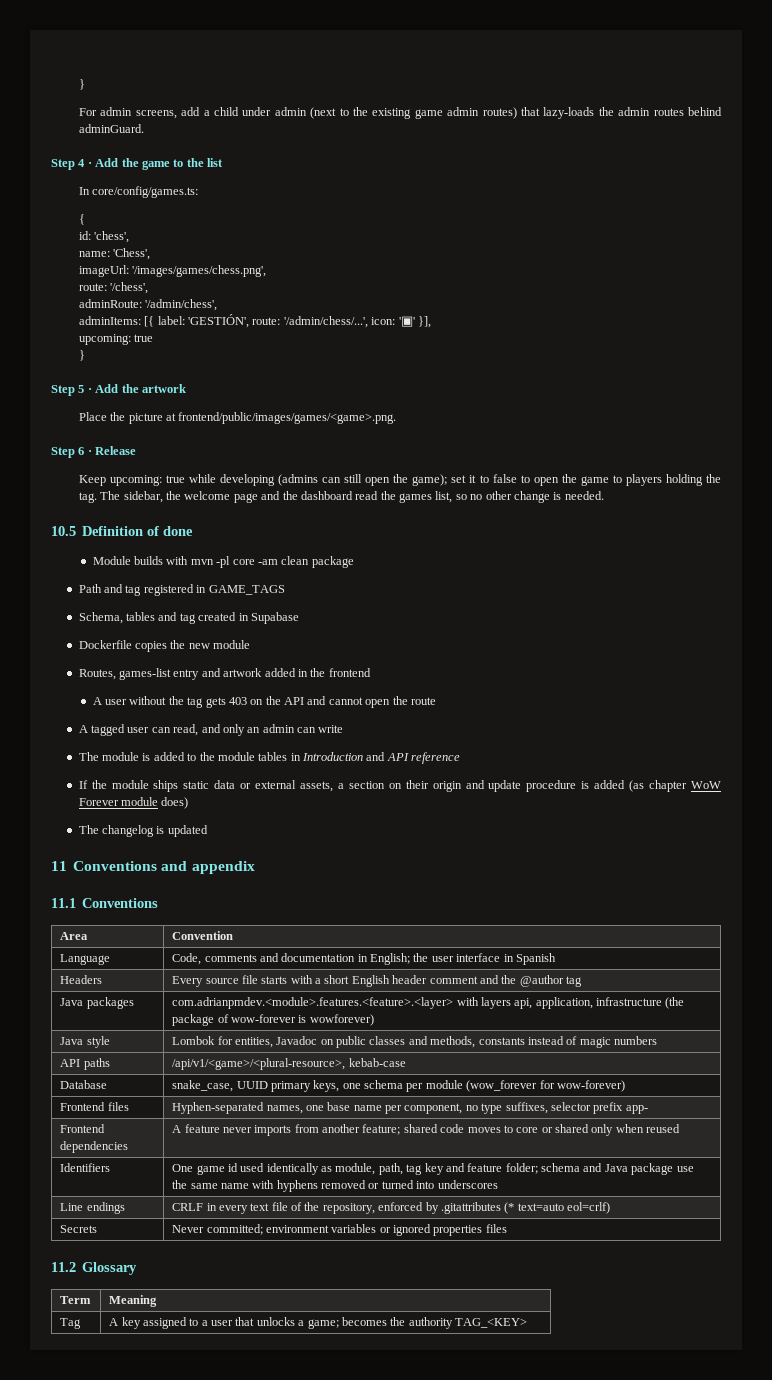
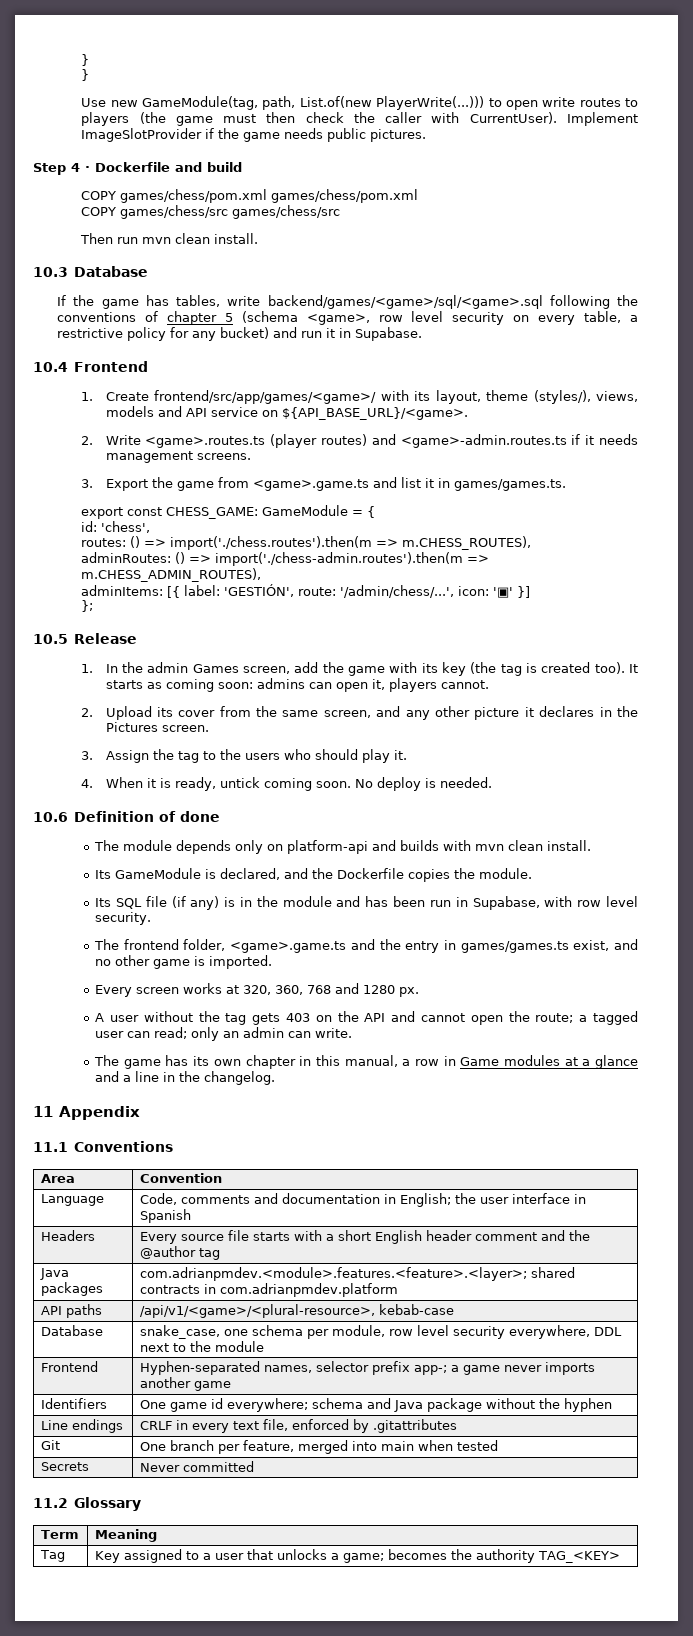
[78,79,85,90] [78,107,722,119] [78,124,144,133] [51,158,223,170] [78,186,199,198] [78,214,85,225] [78,231,130,243] [78,248,151,260] [78,265,267,277] [78,282,149,294] [78,299,218,311] } // For admin screens, add a child under admin (next to the existing game admin routes) that lazy-loads the admin routes behind adminGuard. // Step 4 · Add the game to the list // In core/config/games.ts: // { // id: 'chess', // name: 'Chess', // imageUrl: '/images/games/chess.png', // route: '/chess', // adminRoute: '/admin/chess', -> [81,54,90,66] [81,69,90,81] [81,96,638,110] [81,112,638,126] [81,128,427,142] [33,162,242,175] [81,189,419,203] [81,205,341,219] [80,233,259,244] [33,266,149,277] [57,295,638,309] [57,311,638,325] [57,327,423,341] [33,361,149,372] [81,390,638,404] [105,406,468,420] [81,434,638,448] [105,451,251,463] [81,477,566,491] [81,505,376,519] [81,521,151,533] [81,536,532,550] [81,552,490,566] [81,568,262,582] } // } // Use new GameModule(tag, path, List.of(new PlayerWrite(...))) to open write routes to players (the game must then check the caller with CurrentUser). Implement ImageSlotProvider if the game needs public pictures. // Step 4 · Dockerfile and build // COPY games/chess/pom.xml games/chess/pom.xml // COPY games/chess/src games/chess/src // Then run mvn clean install. // 10.3 Database // If the game has tables, write backend/games/<game>/sql/<game>.sql following the conventions of chapter 5 (schema <game>, row level security on every table, a restrictive policy for any bucket) and run it in Supabase. // 10.4 Frontend // 1. Create frontend/src/app/games/<game>/ with its layout, theme (styles/), views, models and API service on ${API_BASE_URL}/<game>. // 2. Write <game>.routes.ts (player routes) and <game>-admin.routes.ts if it needs management screens. // 3. Export the game from <game>.game.ts and list it in games/games.ts. // export const CHESS_GAME: GameModule = { // id: 'chess', // routes: () => import('./chess.routes').then(m => m.CHESS_ROUTES), // adminRoutes: () => import('./chess-admin.routes').then(m => m.CHESS_ADMIN_ROUTES),
[417,316,431,328] [78,334,154,345] [78,350,85,361] [51,384,186,396] [78,412,397,424] [51,446,137,458] [78,474,721,486] [78,491,550,503] }], // upcoming: true // } // Step 5 · Add the artwork // Place the picture at frontend/public/images/games/<game>.png. // Step 6 · Release // Keep upcoming: true while developing (admins can still open the game); set it to false to open the game to players holding the tag. The sidebar, the welcome page and the dashboard read the games list, so no other change -> [517,586,531,598] [81,600,94,612] [33,633,138,644] [81,662,638,676] [105,678,489,692] [81,706,639,720] [105,722,209,732] [81,749,407,763] [81,777,421,791] }] // }; // 10.5 Release // 1. In the admin Games screen, add the game with its key (the tag is created too). It starts as coming soon: admins can open it, players cannot. // 2. Upload its cover from the same screen, and any other picture it declares in the Pictures screen. // 3. Assign the tag to the users who should play it. // 4. When it is ready, untick coming soon. No deploy
[51,526,76,536] 10.5 -> [33,812,68,822] 10.6
[92,556,354,568] [78,584,285,596] [78,612,299,624] [78,640,251,652] [78,668,371,680] Module builds with mvn -pl core -am clean package // Path and tag registered in GAME_TAGS // Schema, tables and tag created in Supabase // Dockerfile copies the new module // Routes, games-list entry and artwork added in the frontend -> [94,840,592,854] [95,868,533,882] [95,896,638,910] [95,912,152,925] [94,939,638,953] [95,955,273,969] [95,983,420,997] The module depends only on platform-api and builds with mvn clean install. // Its GameModule is declared, and the Dockerfile copies the module. // Its SQL file (if any) is in the module and has been run in Supabase, with row level security. // The frontend folder, <game>.game.ts and the entry in games/games.ts exist, and no other game is imported. // Every screen works at 320, 360, 768 and 1280 px.
[410,697,436,705] [78,725,88,733] route // A -> [535,1013,588,1023] route; a
[173,724,221,736] read, and -> [154,1027,188,1039] read;
[318,725,344,733] [78,752,461,764] [78,780,721,792] [78,797,189,809] [78,825,208,837] [51,861,255,874] write // The module is added to the module tables in Introduction and API reference // If the module ships static data or external assets, a section on their origin and update procedure is added (as chapter WoW Forever module does) // The changelog is updated // 11 Conventions and appendix -> [315,1028,353,1038] [94,1055,638,1069] [95,1071,276,1085] [33,1106,141,1120] write. // The game has its own chapter in this manual, a row in Game modules at a glance and a line in the changelog. // 11 Appendix
[172,997,685,1009] [172,1014,374,1026] [60,1036,110,1048] [172,1036,658,1048] com.adrianpmdev.<module>.features.<feature>.<layer> with layers api, application, infrastructure (the package of wow-forever is wowforever) // Java style | Lombok for entities, Javadoc on public classes and methods, constants instead of magic numbers -> [139,1267,575,1281] [139,1283,398,1297] com.adrianpmdev.<module>.features.<feature>.<layer>; shared contracts in com.adrianpmdev.platform
[236,1080,625,1092] [60,1102,129,1111] UUID primary keys, one schema per module (wow_forever for wow-forever) // Frontend files -> [223,1325,622,1339] [139,1341,264,1352] [40,1361,98,1372] one schema per module, row level security everywhere, DDL next to the module // Frontend
[305,1102,648,1114] [60,1124,106,1133] [60,1141,129,1153] [172,1124,681,1136] [60,1163,111,1172] [172,1163,694,1175] [172,1180,498,1192] one base name per component, no type suffixes, selector prefix app- // Frontend dependencies | A feature never imports from another feature; shared code moves to core or shared only when reused // Identifiers | One game id used identically as module, path, tag key and feature folder; schema and Java package use the same name with hyphens removed or turned into underscores -> [315,1361,595,1375] [139,1377,231,1391] [40,1398,107,1409] [139,1398,612,1412] selector prefix app-; a game never imports another game // Identifiers | One game id everywhere; schema and Java package without the hyphen
[271,1202,375,1214] file of the repository, -> [262,1419,288,1431] file,
[504,1202,611,1214] [60,1225,98,1233] [172,1224,507,1236] (* text=auto eol=crlf) // Secrets | Never committed; environment variables or ignored properties files -> [40,1440,60,1450] [139,1440,498,1454] [40,1462,89,1471] [139,1461,254,1472] // Git | One branch per feature, merged into main when tested // Secrets | Never committed
[109,1317,141,1329] A key -> [94,1551,120,1563] Key

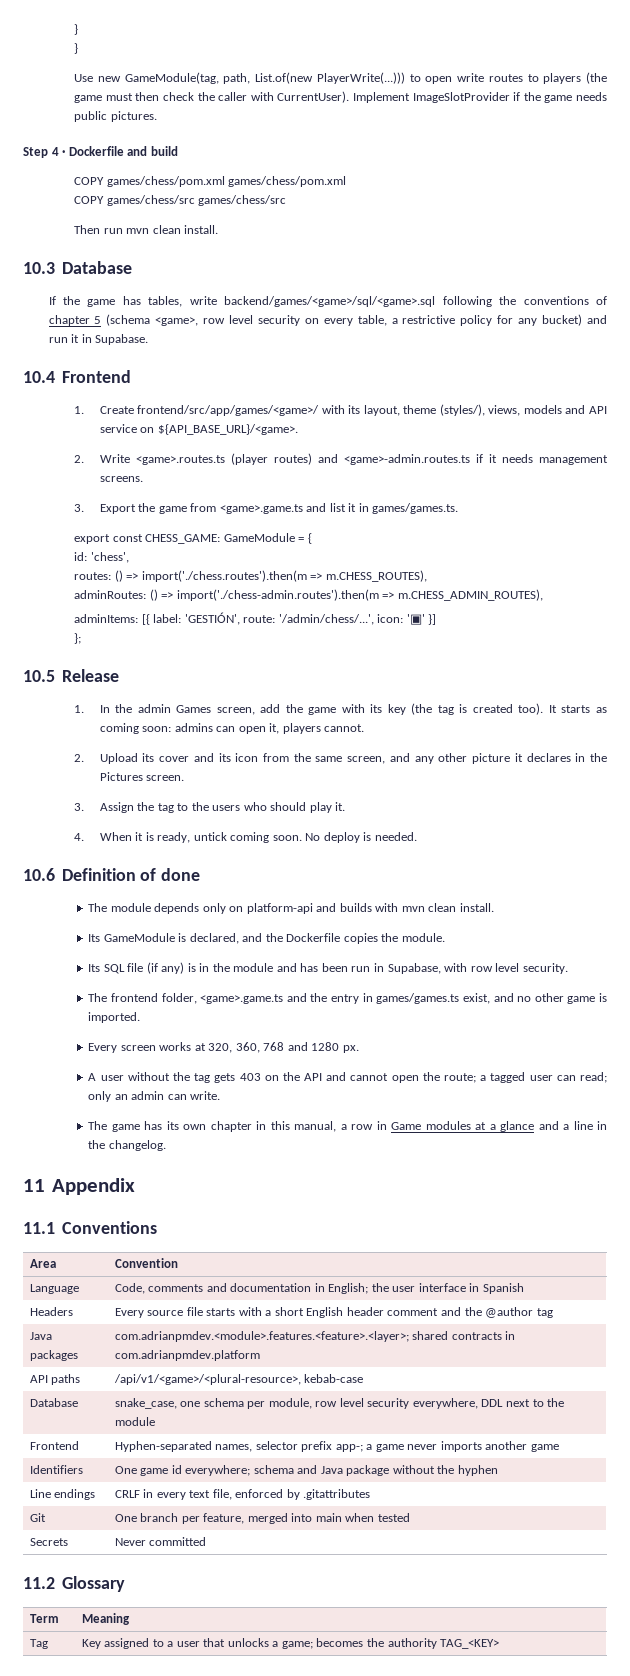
(216, 713) none -> [193,753,259,762] and its icon

